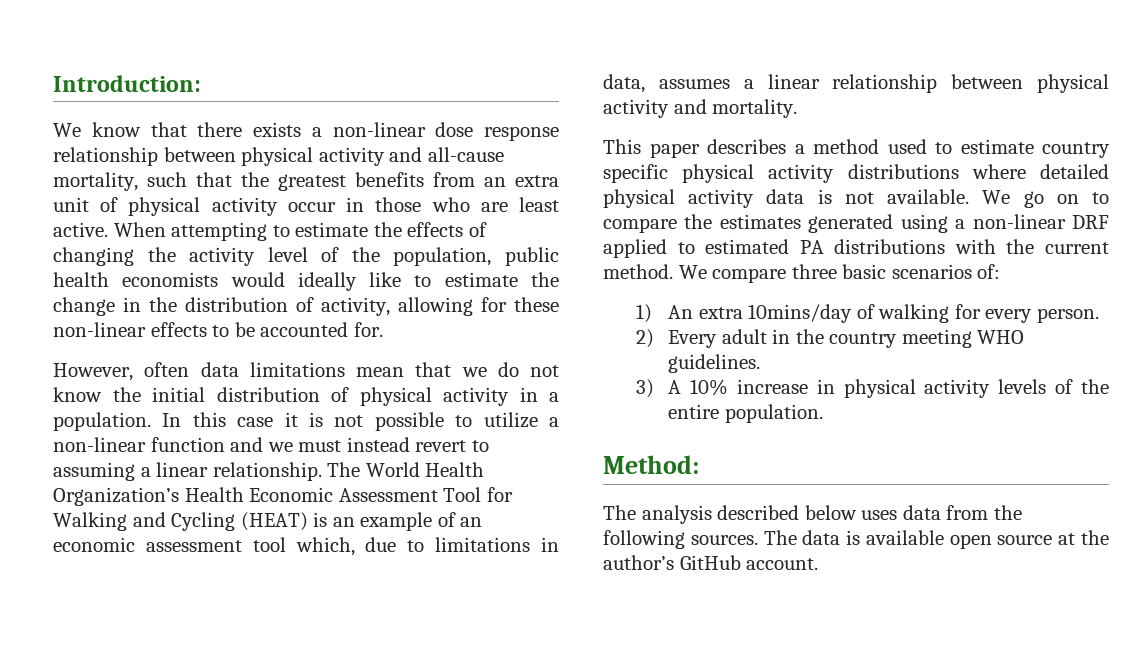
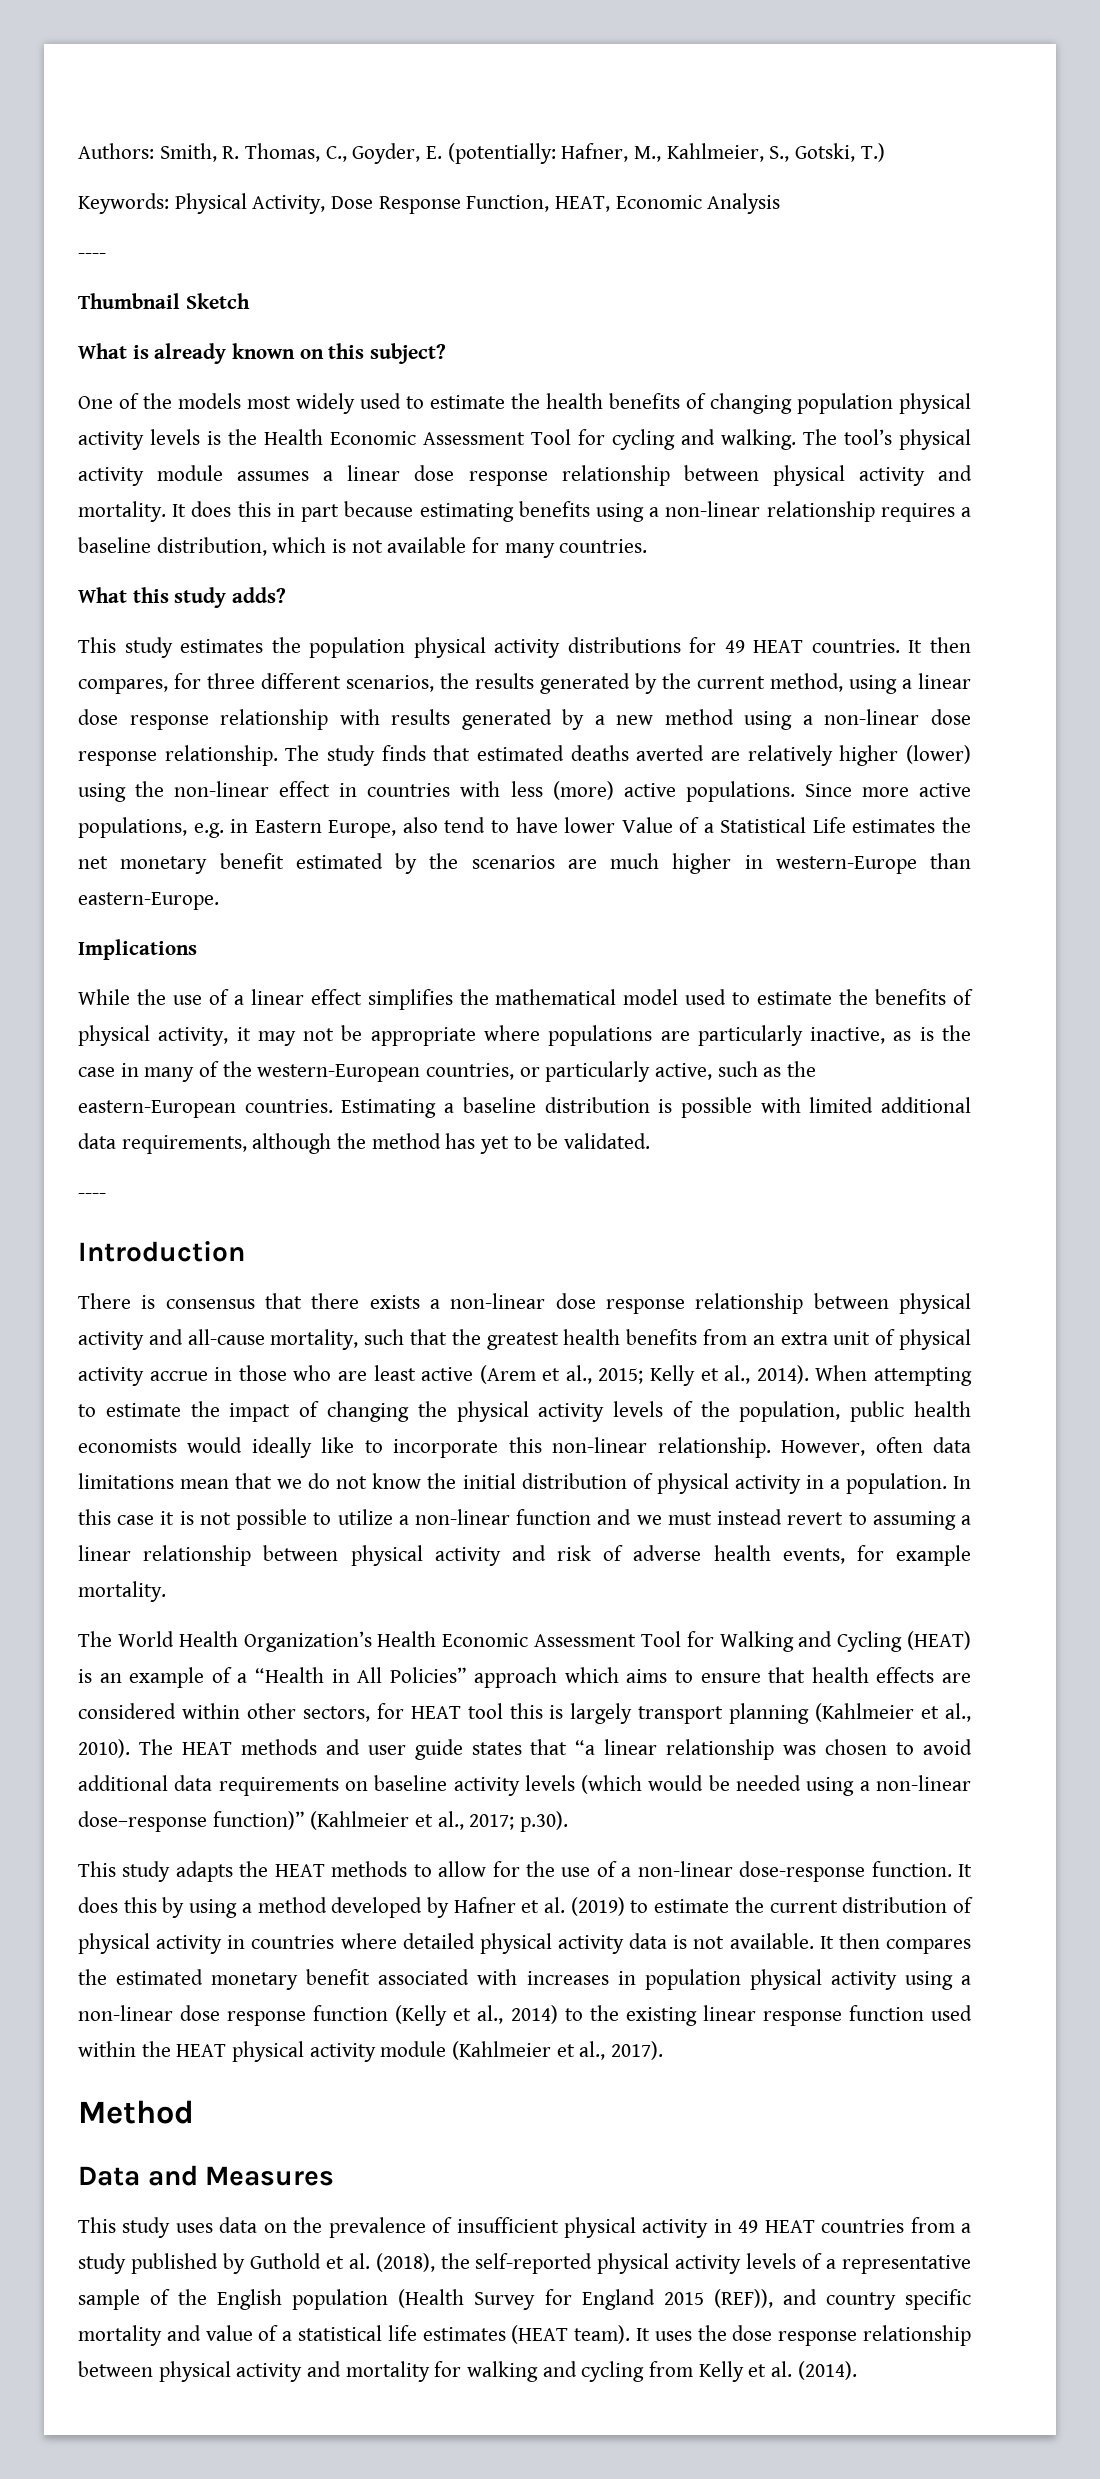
[53,75,201,92] [53,122,141,137] Introduction: // We know -> [78,143,885,164] [78,193,781,214] [78,253,106,259] [78,293,250,309] [78,343,447,364] [78,393,971,414] [78,429,971,450] [78,465,972,486] [78,501,971,522] [78,537,648,558] [78,587,287,608] [78,637,972,658] [78,673,971,694] [78,709,972,730] [78,745,971,766] [78,781,972,802] [78,817,971,838] [78,853,971,874] [78,892,219,910] [78,939,197,960] [78,989,973,1010] [78,1025,972,1046] [78,1061,817,1082] [78,1097,972,1118] [78,1133,651,1154] [78,1193,106,1199] [78,1241,245,1262] [78,1293,255,1309] Authors: Smith, R. Thomas, C., Goyder, E. (potentially: Hafner, M., Kahlmeier, S., Gotski, T.) // Keywords: Physical Activity, Dose Response Function, HEAT, Economic Analysis // ---- // Thumbnail Sketch // What is already known on this subject? // One of the models most widely used to estimate the health benefits of changing population physical activity levels is the Health Economic Assessment Tool for cycling and walking. The tool’s physical activity module assumes a linear dose response relationship between physical activity and mortality. It does this in part because estimating benefits using a non-linear relationship requires a baseline distribution, which is not available for many countries. // What this study adds? // This study estimates the population physical activity distributions for 49 HEAT countries. It then compares, for three different scenarios, the results generated by the current method, using a linear dose response relationship with results generated by a new method using a non-linear dose response relationship. The study finds that estimated deaths averted are relatively higher (lower) using the non-linear effect in countries with less (more) active populations. Since more active populations, e.g. in Eastern Europe, also tend to have lower Value of a Statistical Life estimates the net monetary benefit estimated by the scenarios are much higher in western-Europe than eastern-Europe. // Implications // While the use of a linear effect simplifies the mathematical model used to estimate the benefits of physical activity, it may not be appropriate where populations are particularly inactive, as is the case in many of the western-European countries, or particularly active, such as the eastern-European countries. Estimating a baseline distribution is possible with limited additional data requirements, although the method has yet to be validated. // ---- // Introduction // There is consensus
(346, 182) none -> [563,1329,621,1345] health
[287,202,336,212] occur -> [149,1371,208,1381] accrue
[53,222,108,237] active. -> [421,1365,809,1386] active (Arem et al., 2015; Kelly et al., 2014).
[407,222,464,237] effects -> [229,1403,291,1422] impact
[189,247,308,266] activity level -> [456,1401,664,1422] physical activity levels
[444,272,559,287] [53,297,559,316] [53,322,383,337] estimate the change in the distribution of activity, allowing for these non-linear effects to be accounted for. // -> [393,1437,771,1458] incorporate this non-linear relationship.
[212,462,322,481] relationship. -> [143,1545,971,1566] [78,1581,166,1602] relationship between physical activity and risk of adverse health events, for example mortality. //
[460,517,483,527] [53,537,559,556] [603,74,1109,93] [603,99,798,118] [603,139,1110,158] [603,164,959,183] an economic assessment tool which, due to limitations in data, assumes a linear relationship between physical activity and mortality. // This paper describes a method used to estimate country specific physical activity distributions -> [237,1667,972,1688] [78,1703,972,1724] [78,1739,972,1760] [78,1775,971,1796] [78,1811,569,1832] [78,1861,972,1882] [78,1897,974,1918] [78,1933,335,1954] a “Health in All Policies” approach which aims to ensure that health effects are considered within other sectors, for HEAT tool this is largely transport planning (Kahlmeier et al., 2010). The HEAT methods and user guide states that “a linear relationship was chosen to avoid additional data requirements on baseline activity levels (which would be needed using a non-linear dose–response function)” (Kahlmeier et al., 2017; p.30). // This study adapts the HEAT methods to allow for the use of a non-linear dose-response function. It does this by using a method developed by Hafner et al. (2019) to estimate the current distribution of physical activity in countries
[982,190,1109,208] [603,214,1109,233] [603,239,1109,258] [603,264,1001,283] [635,304,1099,323] [635,329,1025,348] [668,354,761,373] [635,379,1109,398] [668,404,823,423] [603,455,699,474] [603,505,1022,524] [603,530,1109,549] [603,555,819,570] We go on to compare the estimates generated using a non-linear DRF applied to estimated PA distributions with the current method. We compare three basic scenarios of: // 1) An extra 10mins/day of walking for every person. // 2) Every adult in the country meeting WHO guidelines. // 3) A 10% increase in physical activity levels of the entire population. // Method: // The analysis described below uses data from the following sources. The data is available open source at the author’s GitHub account. -> [819,1933,971,1954] [78,1969,972,1990] [78,2005,972,2026] [78,2041,664,2062] [78,2100,194,2124] [78,2165,335,2186] [78,2217,971,2238] [78,2253,972,2274] [78,2289,972,2310] [78,2325,971,2346] [78,2361,857,2382] It then compares the estimated monetary benefit associated with increases in population physical activity using a non-linear dose response function (Kelly et al., 2014) to the existing linear response function used within the HEAT physical activity module (Kahlmeier et al., 2017). // Method // Data and Measures // This study uses data on the prevalence of insufficient physical activity in 49 HEAT countries from a study published by Guthold et al. (2018), the self-reported physical activity levels of a representative sample of the English population (Health Survey for England 2015 (REF)), and country specific mortality and value of a statistical life estimates (HEAT team). It uses the dose response relationship between physical activity and mortality for walking and cycling from Kelly et al. (2014).

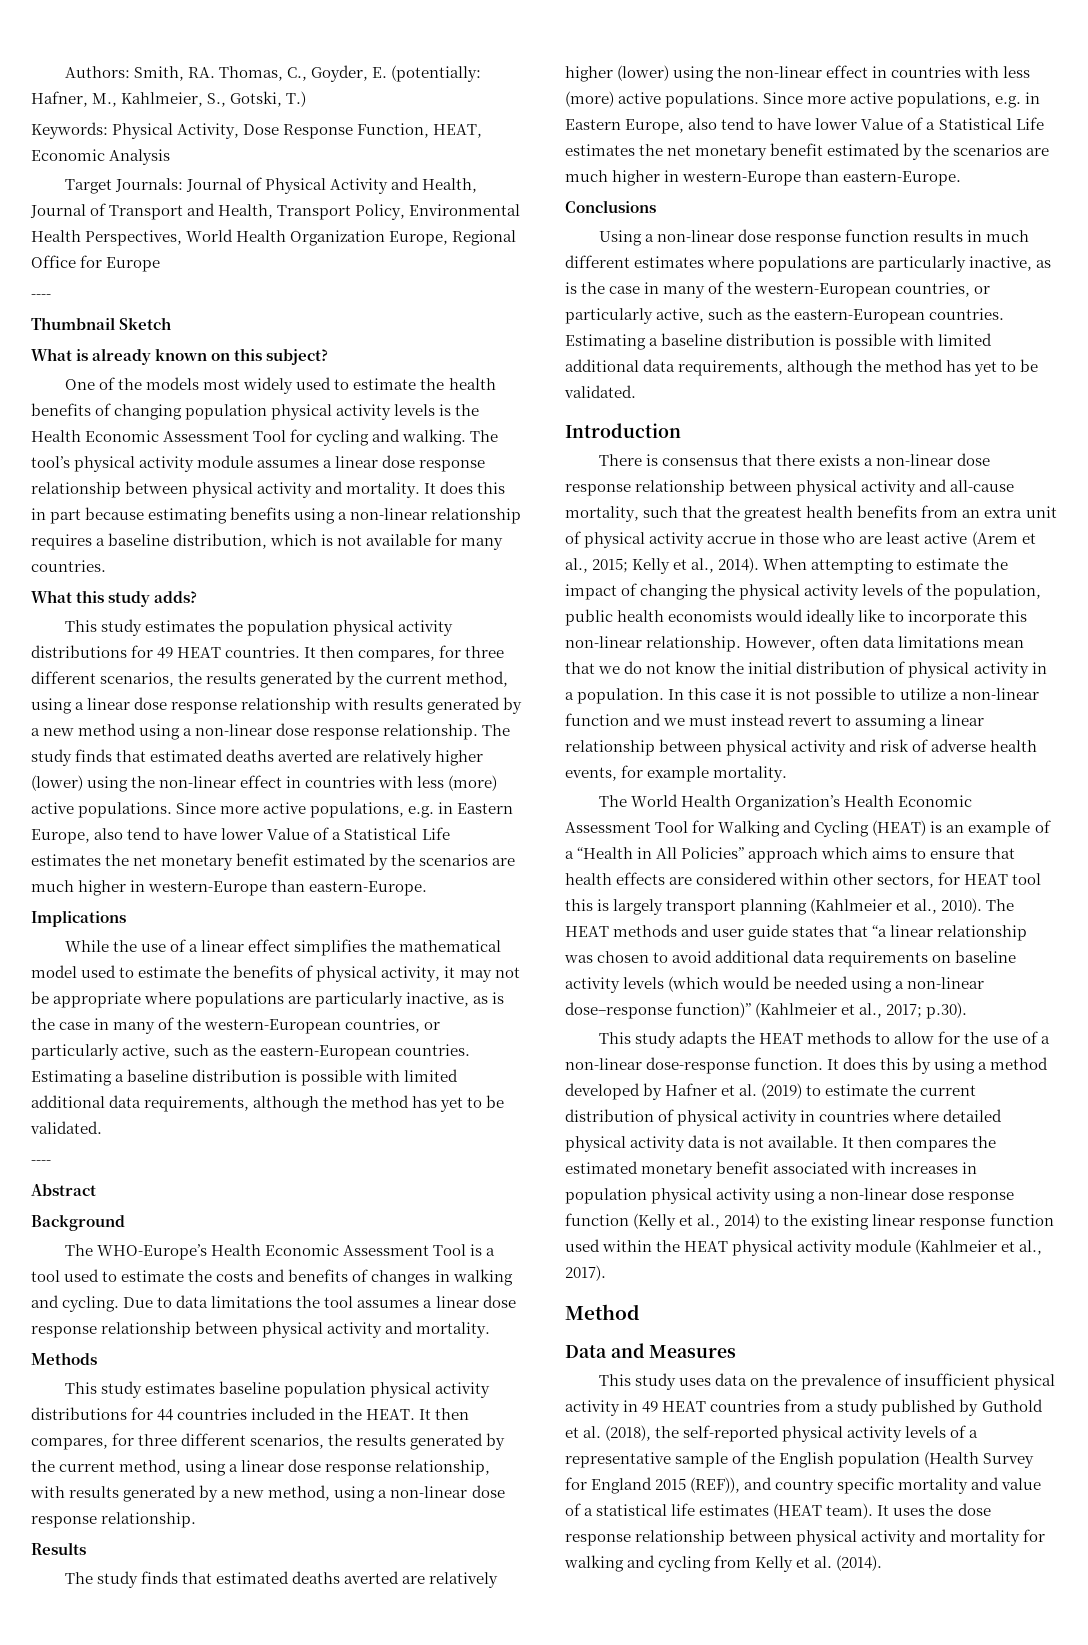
[222,146,240,159] R. -> [188,67,216,78] RA.
(781, 203) none -> [65,177,478,194] [30,203,521,220] [31,229,517,246] [31,255,161,272] // Target Journals: Journal of Physical Activity and Health, Journal of Transport and Health, Transport Policy, Environmental Health Perspectives, World Health Organization Europe, Regional Office for Europe
(106, 1196) none -> [31,1184,96,1196] [31,1214,125,1231] [65,1244,496,1260] [31,1269,513,1286] [31,1295,516,1312] [31,1321,491,1338] [31,1352,97,1365] [65,1381,491,1398] [31,1407,470,1421] [31,1433,506,1450] [31,1459,491,1476] [30,1485,505,1502] [31,1512,197,1528] [31,1542,86,1555] [65,1571,499,1588] [565,65,1031,82] [565,91,1041,108] [565,117,1044,134] [565,143,1050,160] [565,170,962,186] [565,200,656,213] [599,229,1030,246] [565,255,1052,272] [565,281,991,298] [565,308,1005,324] [565,333,993,350] [565,359,1039,376] [564,385,636,398] // Abstract // Background // The WHO-Europe’s Health Economic Assessment Tool is a tool used to estimate the costs and benefits of changes in walking and cycling. Due to data limitations the tool assumes a linear dose response relationship between physical activity and mortality. // Methods // This study estimates baseline population physical activity distributions for 44 countries included in the HEAT. It then compares, for three different scenarios, the results generated by the current method, using a linear dose response relationship, with results generated by a new method, using a non-linear dose response relationship. // Results // The study finds that estimated deaths averted are relatively higher (lower) using the non-linear effect in countries with less (more) active populations. Since more active populations, e.g. in Eastern Europe, also tend to have lower Value of a Statistical Life estimates the net monetary benefit estimated by the scenarios are much higher in western-Europe than eastern-Europe. // Conclusions // Using a non-linear dose response function results in much different estimates where populations are particularly inactive, as is the case in many of the western-European countries, or particularly active, such as the eastern-European countries. Estimating a baseline distribution is possible with limited additional data requirements, although the method has yet to be validated.

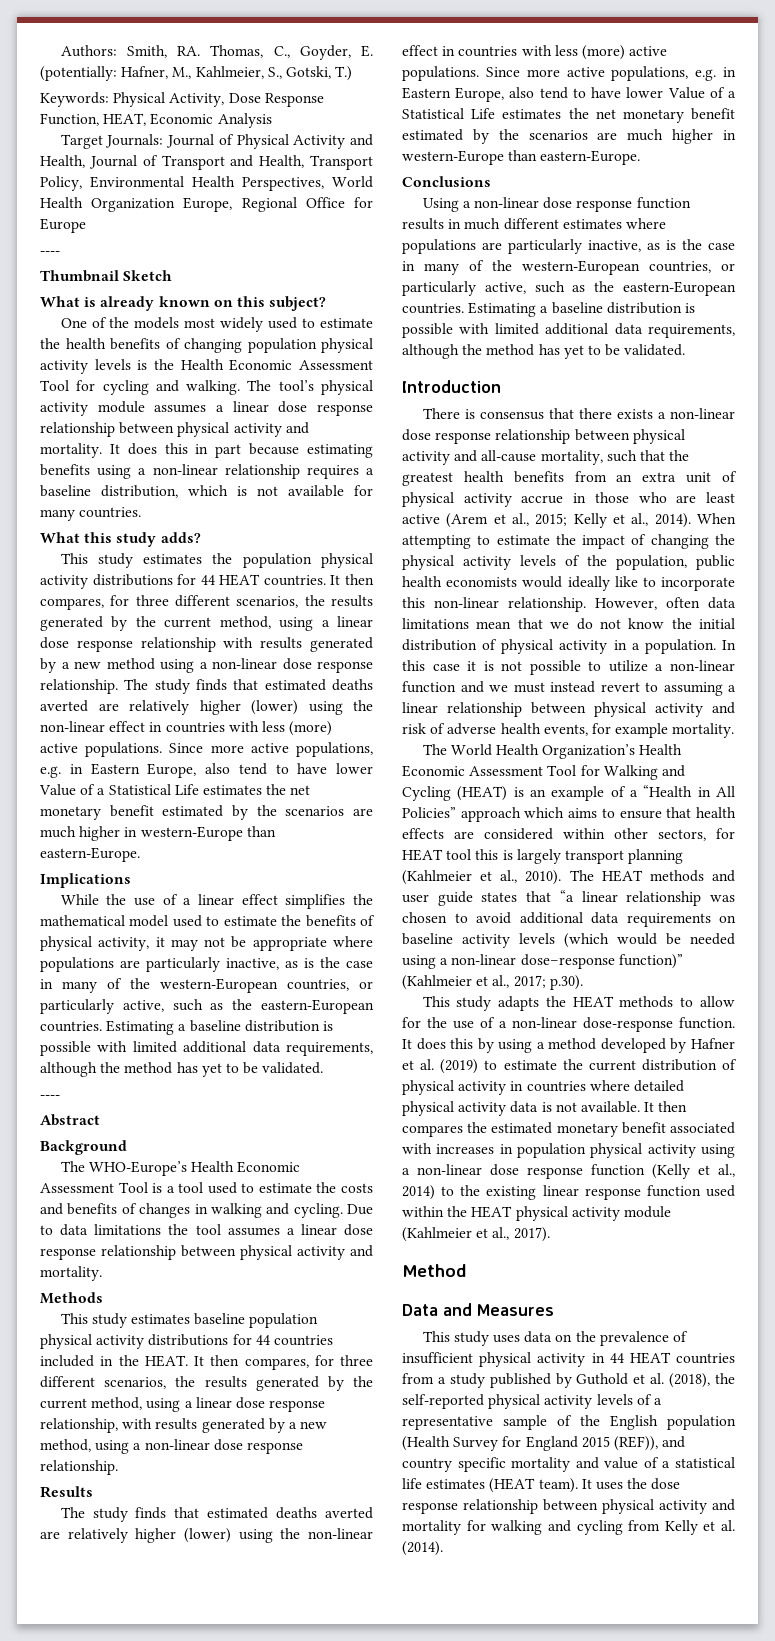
[157,647,174,659] 49 -> [200,575,215,585] 44
[642,1401,659,1413] 49 -> [609,1353,624,1363] 44

